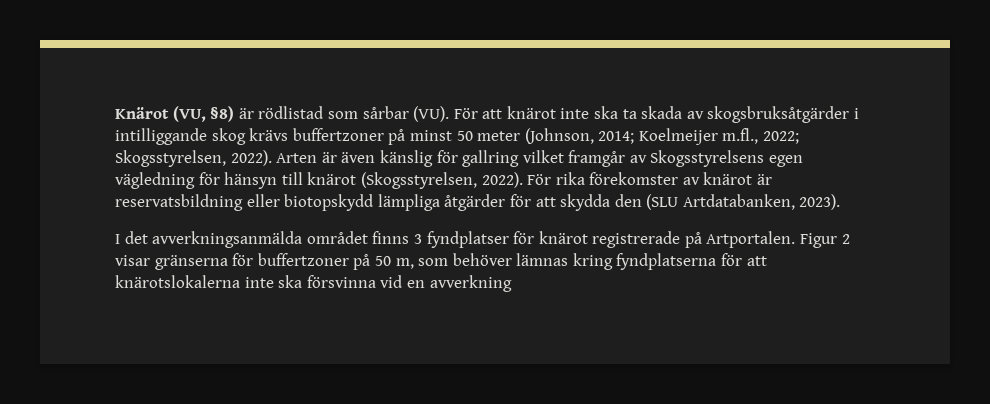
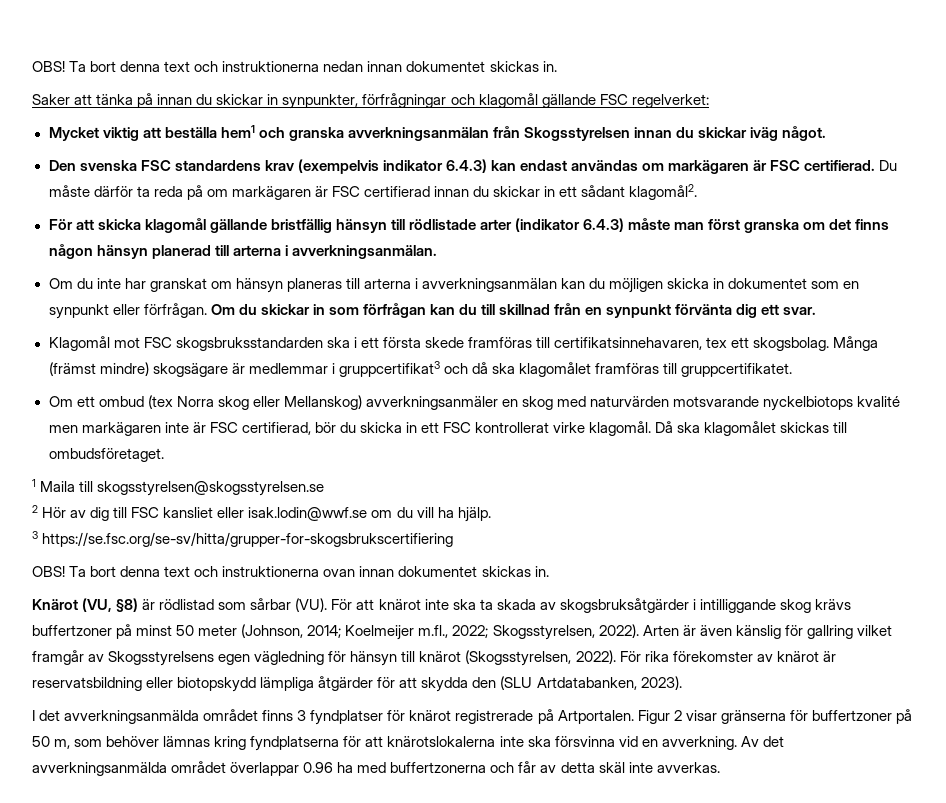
(115, 113) none -> [32,61,557,72] [32,93,709,109] [48,125,827,141] [48,159,898,174] [48,184,698,200] [48,218,890,233] [48,244,437,259] [48,278,860,293] [48,303,817,319] [48,336,879,351] [48,361,793,377] [48,395,901,411] [48,421,848,436] [48,448,164,462] [32,479,325,496] [32,505,491,522] [32,531,454,547] [32,566,549,577] OBS! Ta bort denna text och instruktionerna nedan innan dokumentet skickas in. // Saker att tänka på innan du skickar in synpunkter, förfrågningar och klagomål gällande FSC regelverket: // Mycket viktig att beställa hem1 och granska avverkningsanmälan från Skogsstyrelsen innan du skickar iväg något. // Den svenska FSC standardens krav (exempelvis indikator 6.4.3) kan endast användas om markägaren är FSC certifierad. Du måste därför ta reda på om markägaren är FSC certifierad innan du skickar in ett sådant klagomål2. // För att skicka klagomål gällande bristfällig hänsyn till rödlistade arter (indikator 6.4.3) måste man först granska om det finns någon hänsyn planerad till arterna i avverkningsanmälan. // Om du inte har granskat om hänsyn planeras till arterna i avverkningsanmälan kan du möjligen skicka in dokumentet som en synpunkt eller förfrågan. Om du skickar in som förfrågan kan du till skillnad från en synpunkt förvänta dig ett svar. // Klagomål mot FSC skogsbruksstandarden ska i ett första skede framföras till certifikatsinnehavaren, tex ett skogsbolag. Många (främst mindre) skogsägare är medlemmar i gruppcertifikat3 och då ska klagomålet framföras till gruppcertifikatet. // Om ett ombud (tex Norra skog eller Mellanskog) avverkningsanmäler en skog med naturvärden motsvarande nyckelbiotops kvalité men markägaren inte är FSC certifierad, bör du skicka in ett FSC kontrollerat virke klagomål. Då ska klagomålet skickas till ombudsföretaget. // 1 Maila till skogsstyrelsen@skogsstyrelsen.se // 2 Hör av dig till FSC kansliet eller isak.lodin@wwf.se om du vill ha hjälp. // 3 https://se.fsc.org/se-sv/hitta/grupper-for-skogsbrukscertifiering // OBS! Ta bort denna text och instruktionerna ovan innan dokumentet skickas in. //
[429,275,512,292] avverkning -> [661,736,784,750] [32,761,720,776] avverkning. Av det avverkningsanmälda området överlappar 0.96 ha med buffertzonerna och får av detta skäl inte avverkas.

